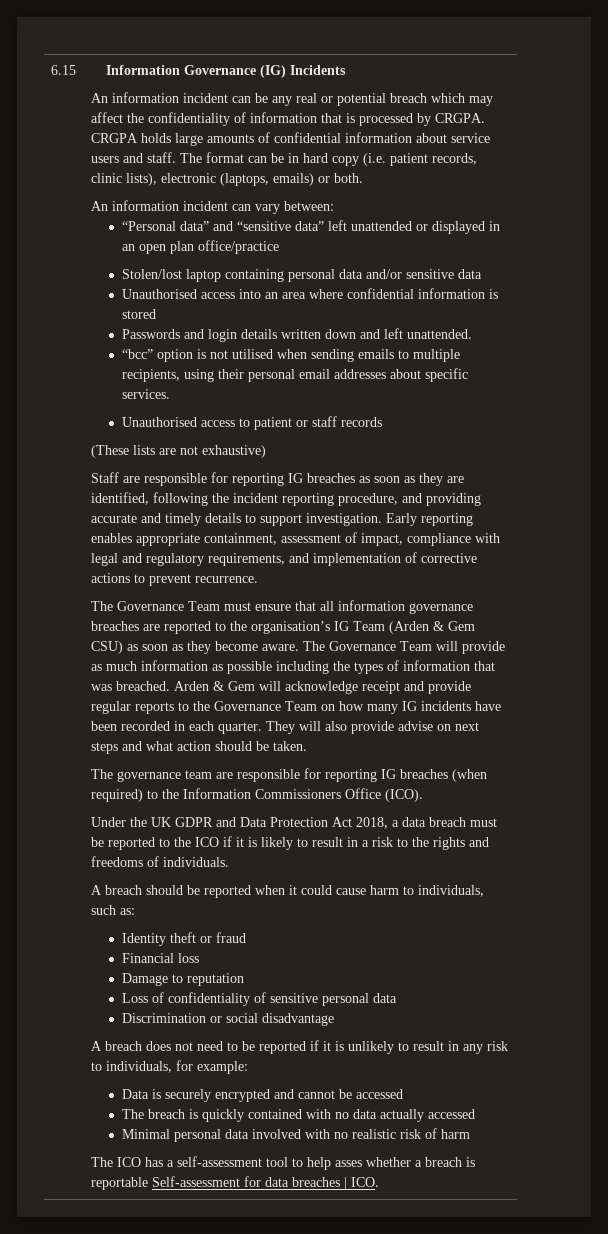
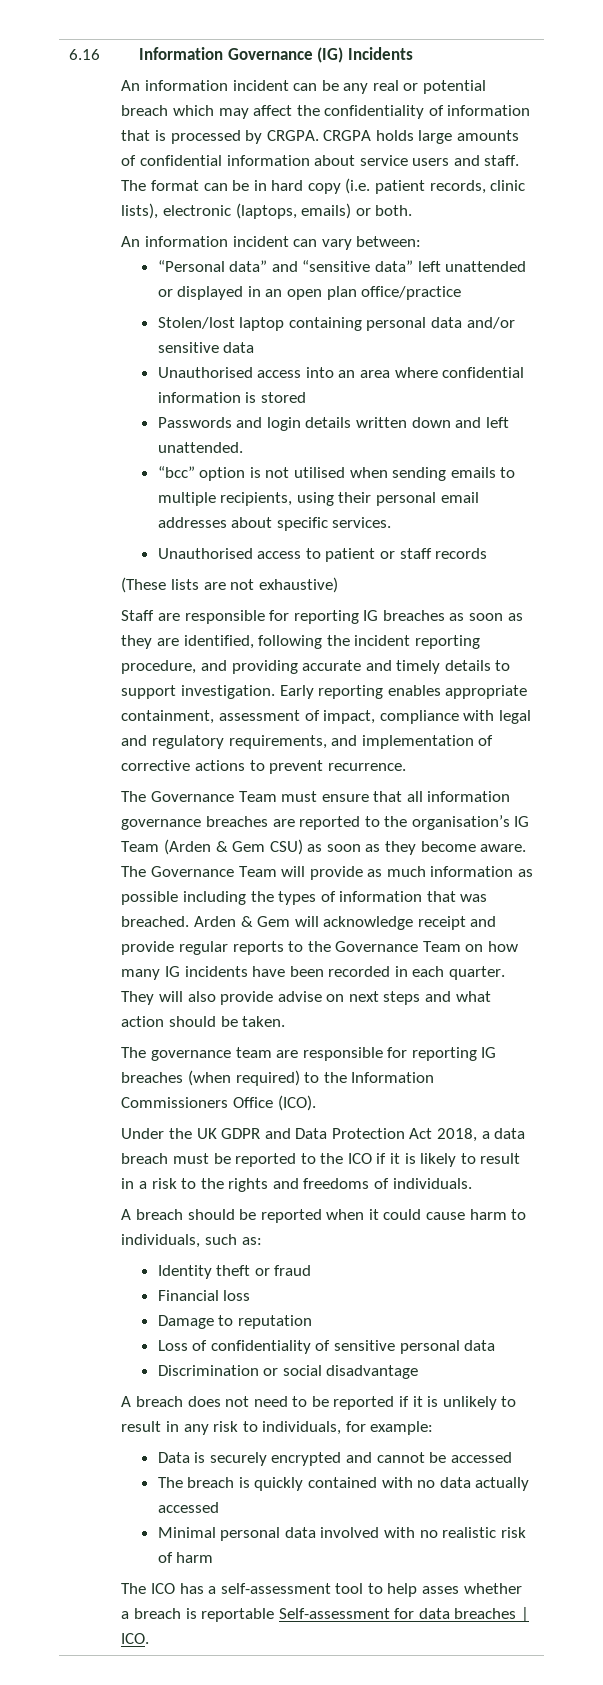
[51,65,77,75] 6.15 -> [69,49,101,60] 6.16

